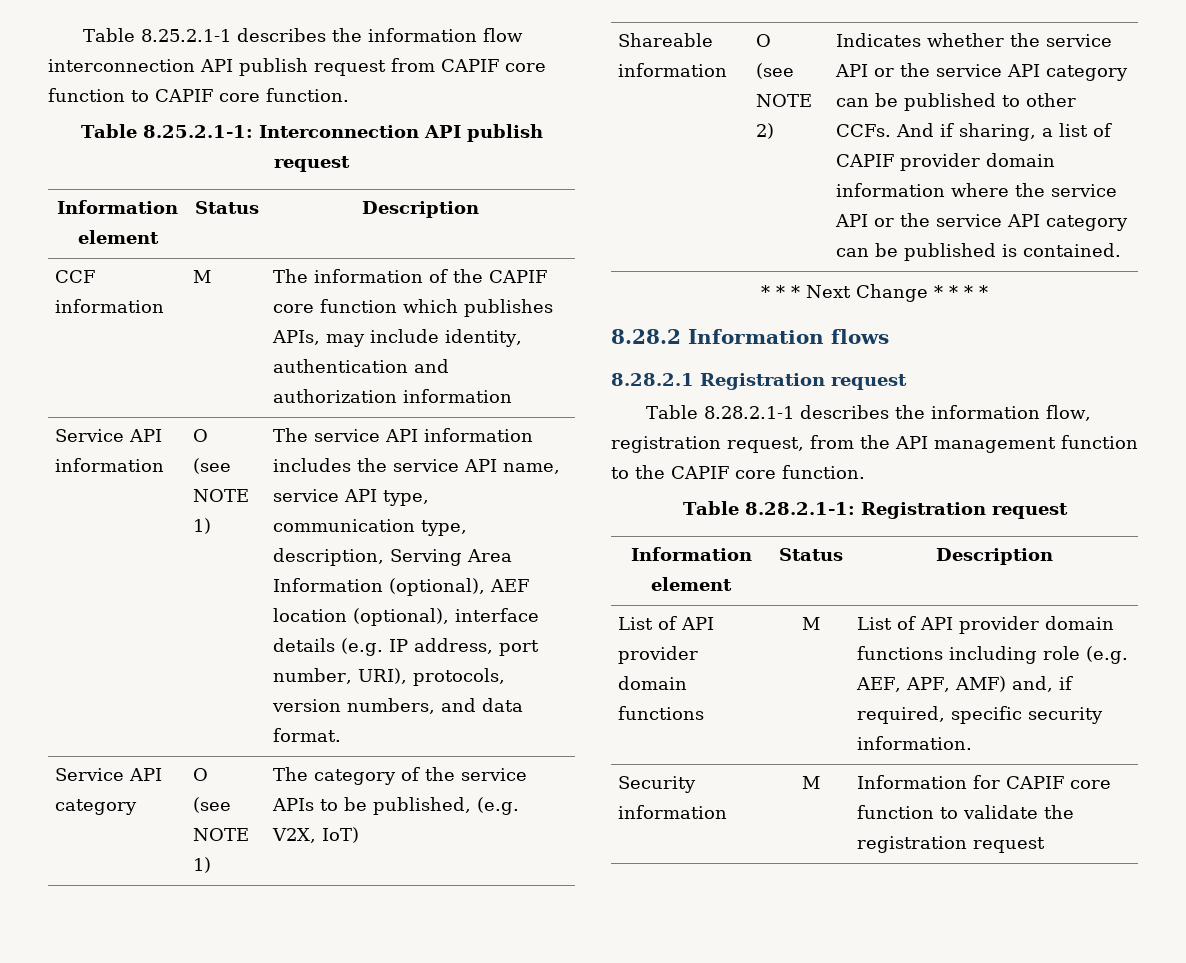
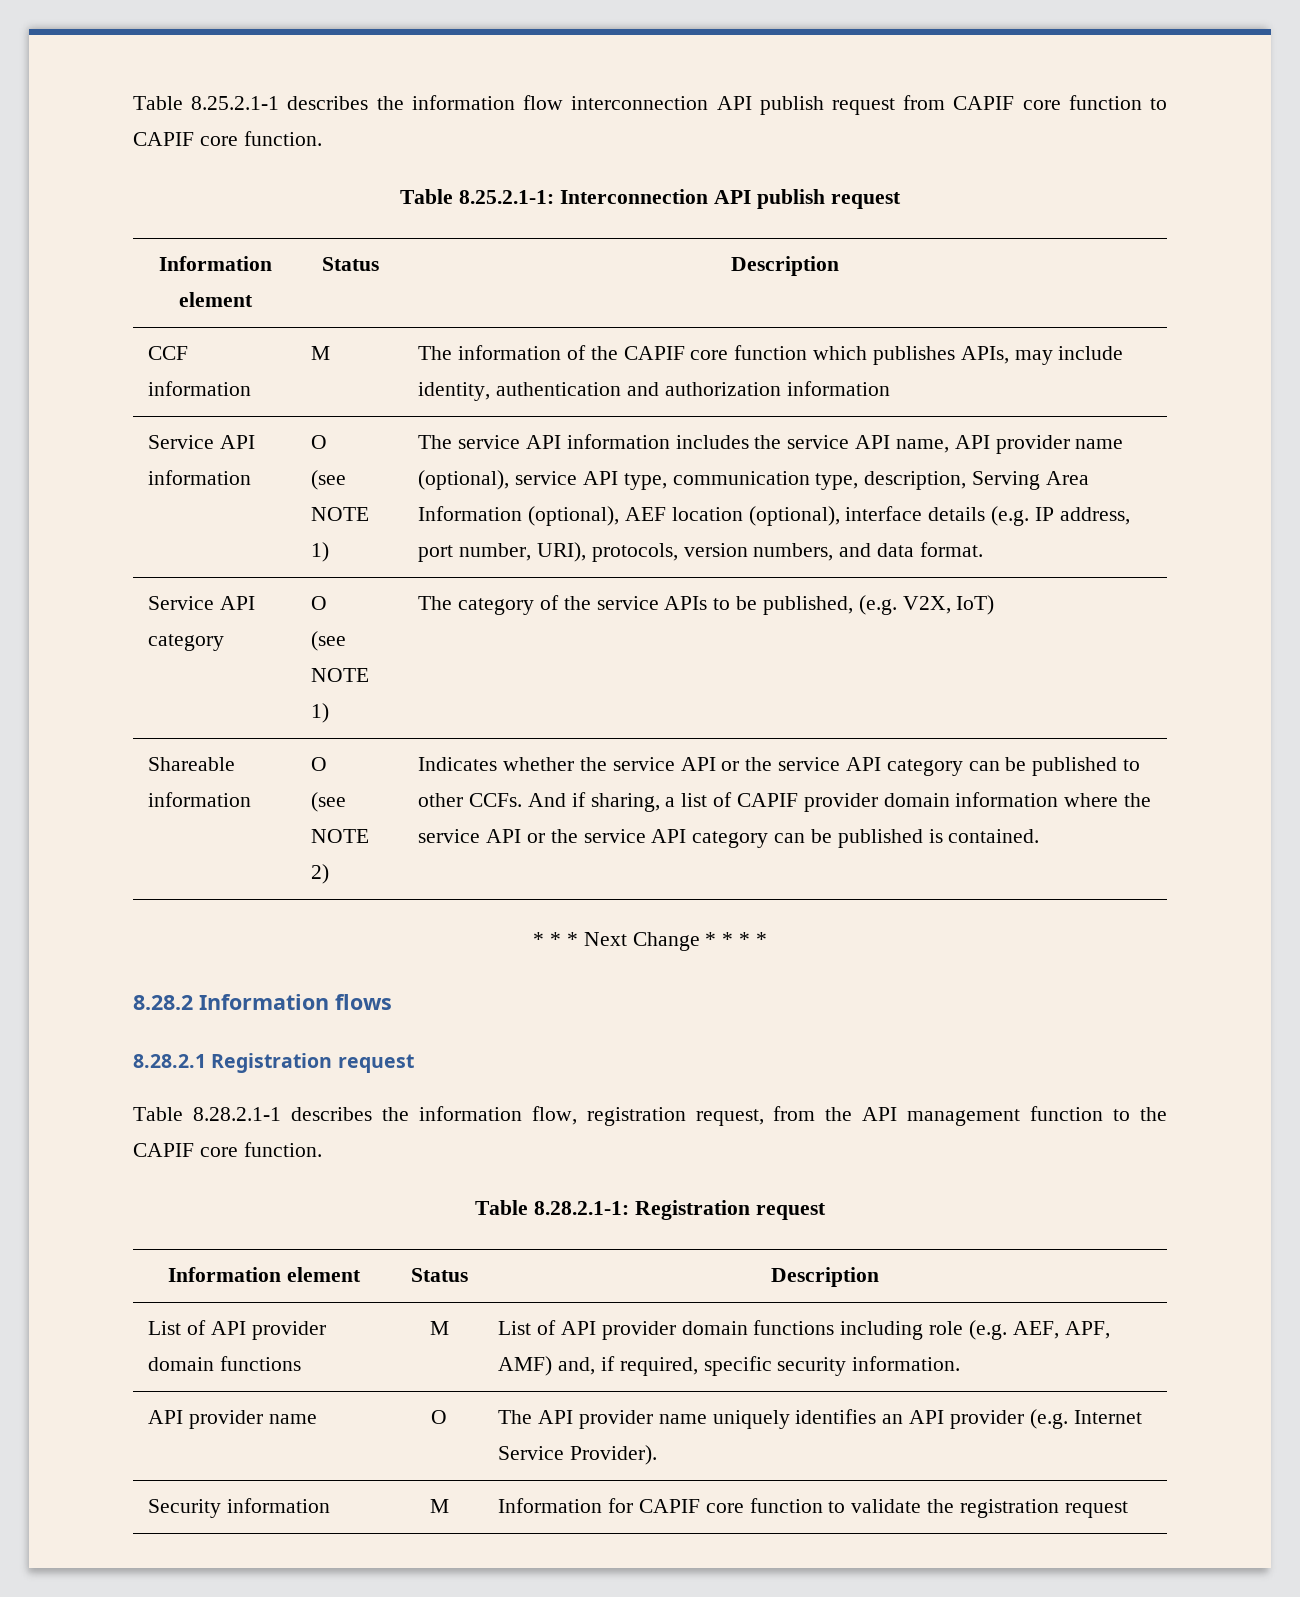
(561, 468) none -> [954,435,1124,454] [418,470,510,490] API provider name (optional),
(973, 743) none -> [148,1410,318,1429] [431,1410,447,1424] [498,1409,1142,1429] [498,1445,658,1465] // API provider name | O | The API provider name uniquely identifies an API provider (e.g. Internet Service Provider).

